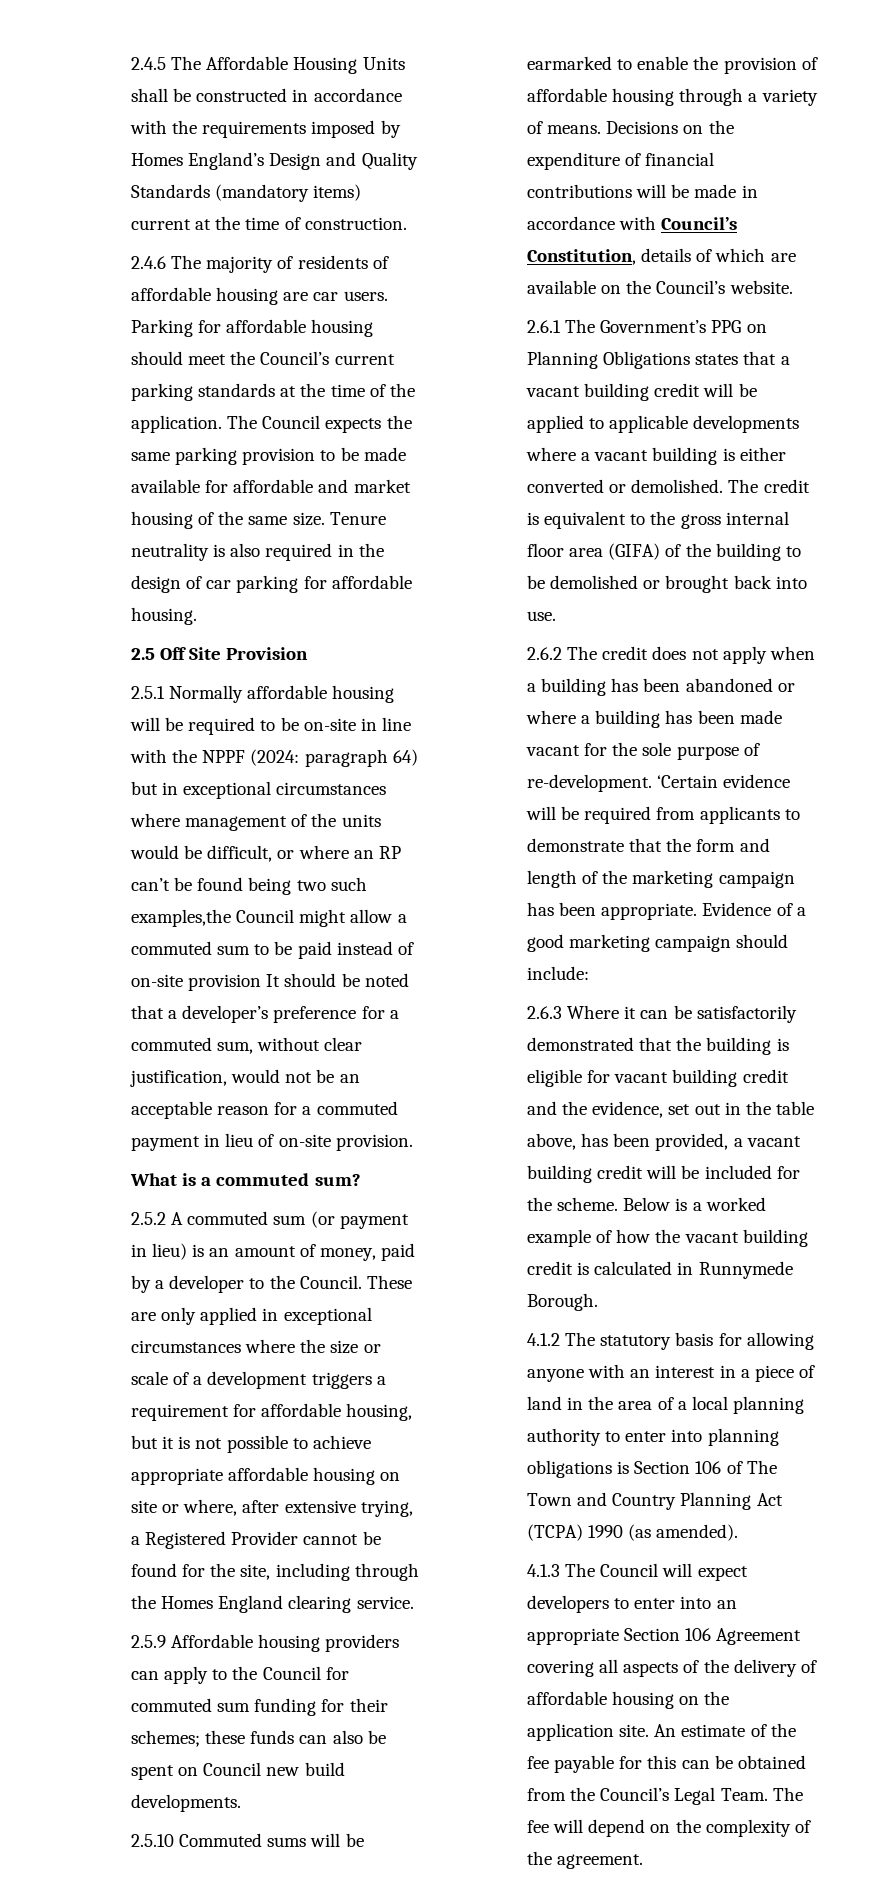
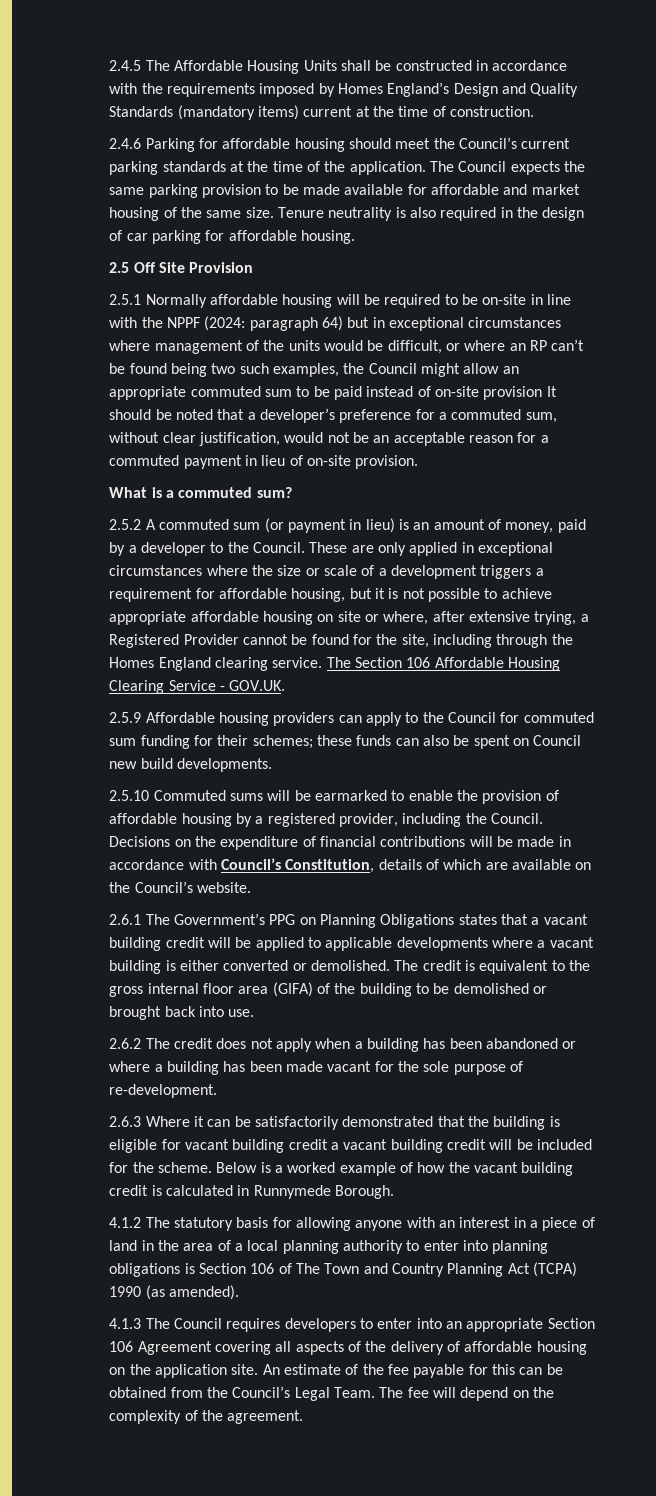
[171,255,389,273] [131,287,388,305] The majority of residents of affordable housing are car users. -> (142, 143) none
[131,909,232,927] examples,the -> [273,363,365,377] examples, the
[397,914,407,923] a -> [502,366,519,374] [109,386,187,400] an appropriate
(414, 1602) none -> [326,657,561,671] [109,680,286,694] The Section 106 Affordable Housing Clearing Service - GOV.UK.
[679,88,818,106] [527,121,602,134] through a variety of means. -> [236,813,544,827] by a registered provider, including the Council.
[657,774,791,788] [526,806,800,824] [527,838,770,852] [527,870,795,888] [527,902,806,920] [527,934,789,952] [527,966,590,980] ‘Certain evidence will be required from applicants to demonstrate that the form and length of the marketing campaign has been appropriate. Evidence of a good marketing campaign should include: -> (218, 1091) none
[527,1101,814,1118] [527,1133,729,1151] and the evidence, set out in the table above, has been provided, -> (328, 1144) none
[662,1563,748,1581] will expect -> [226,1318,281,1332] requires

